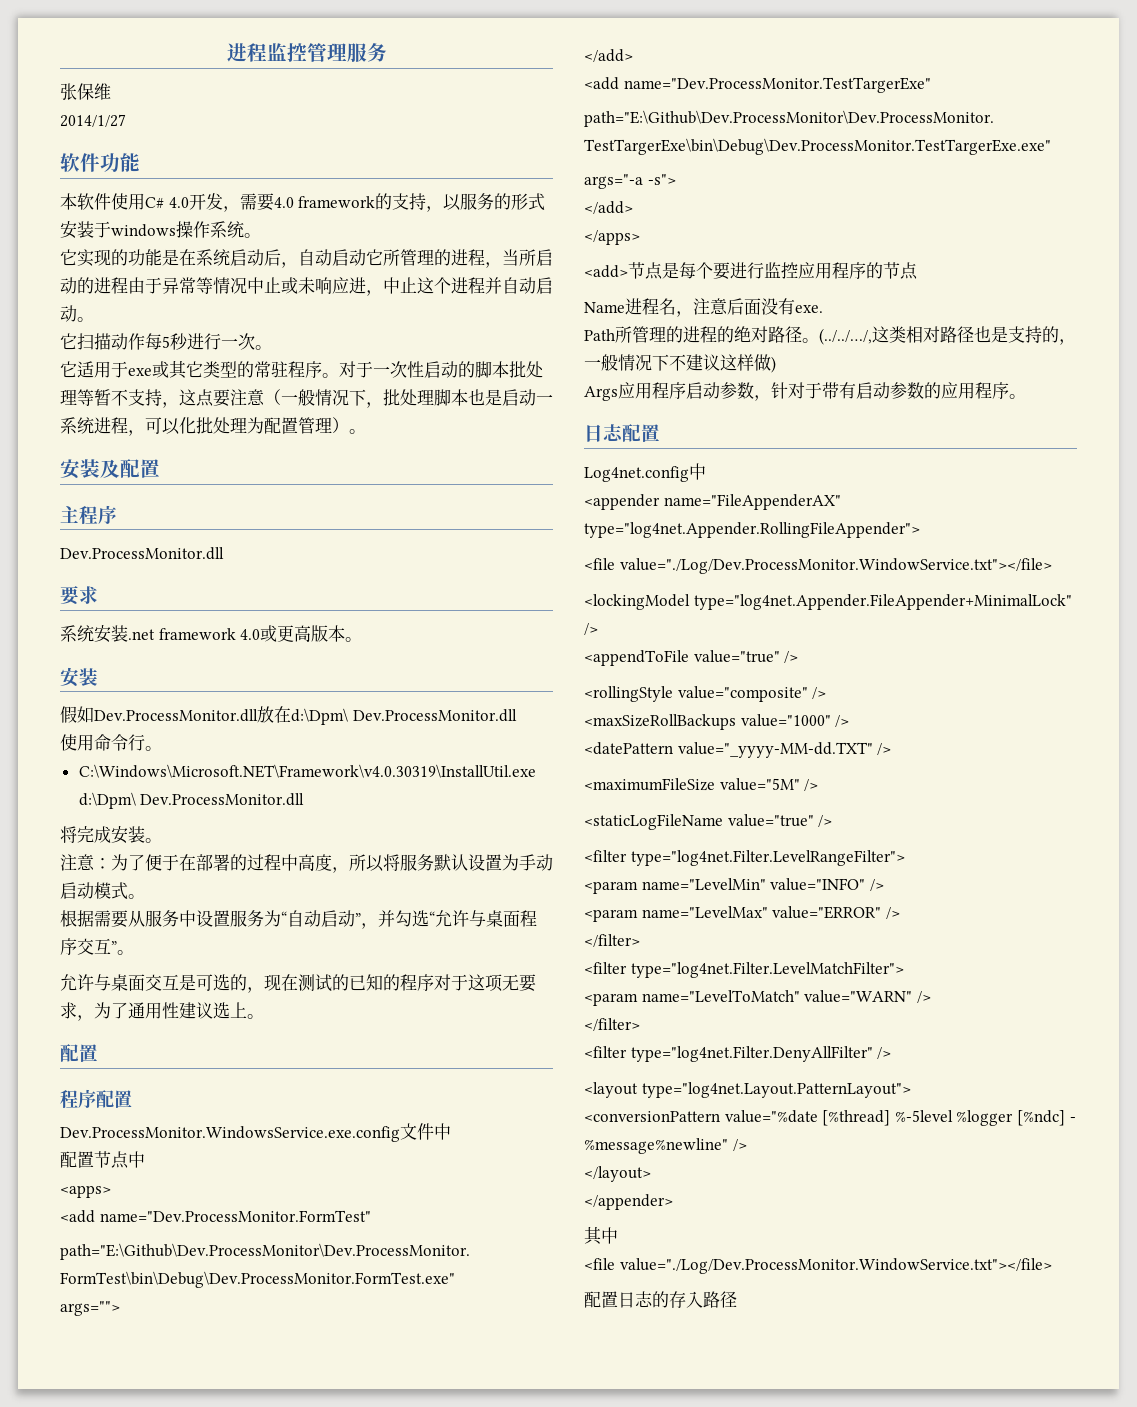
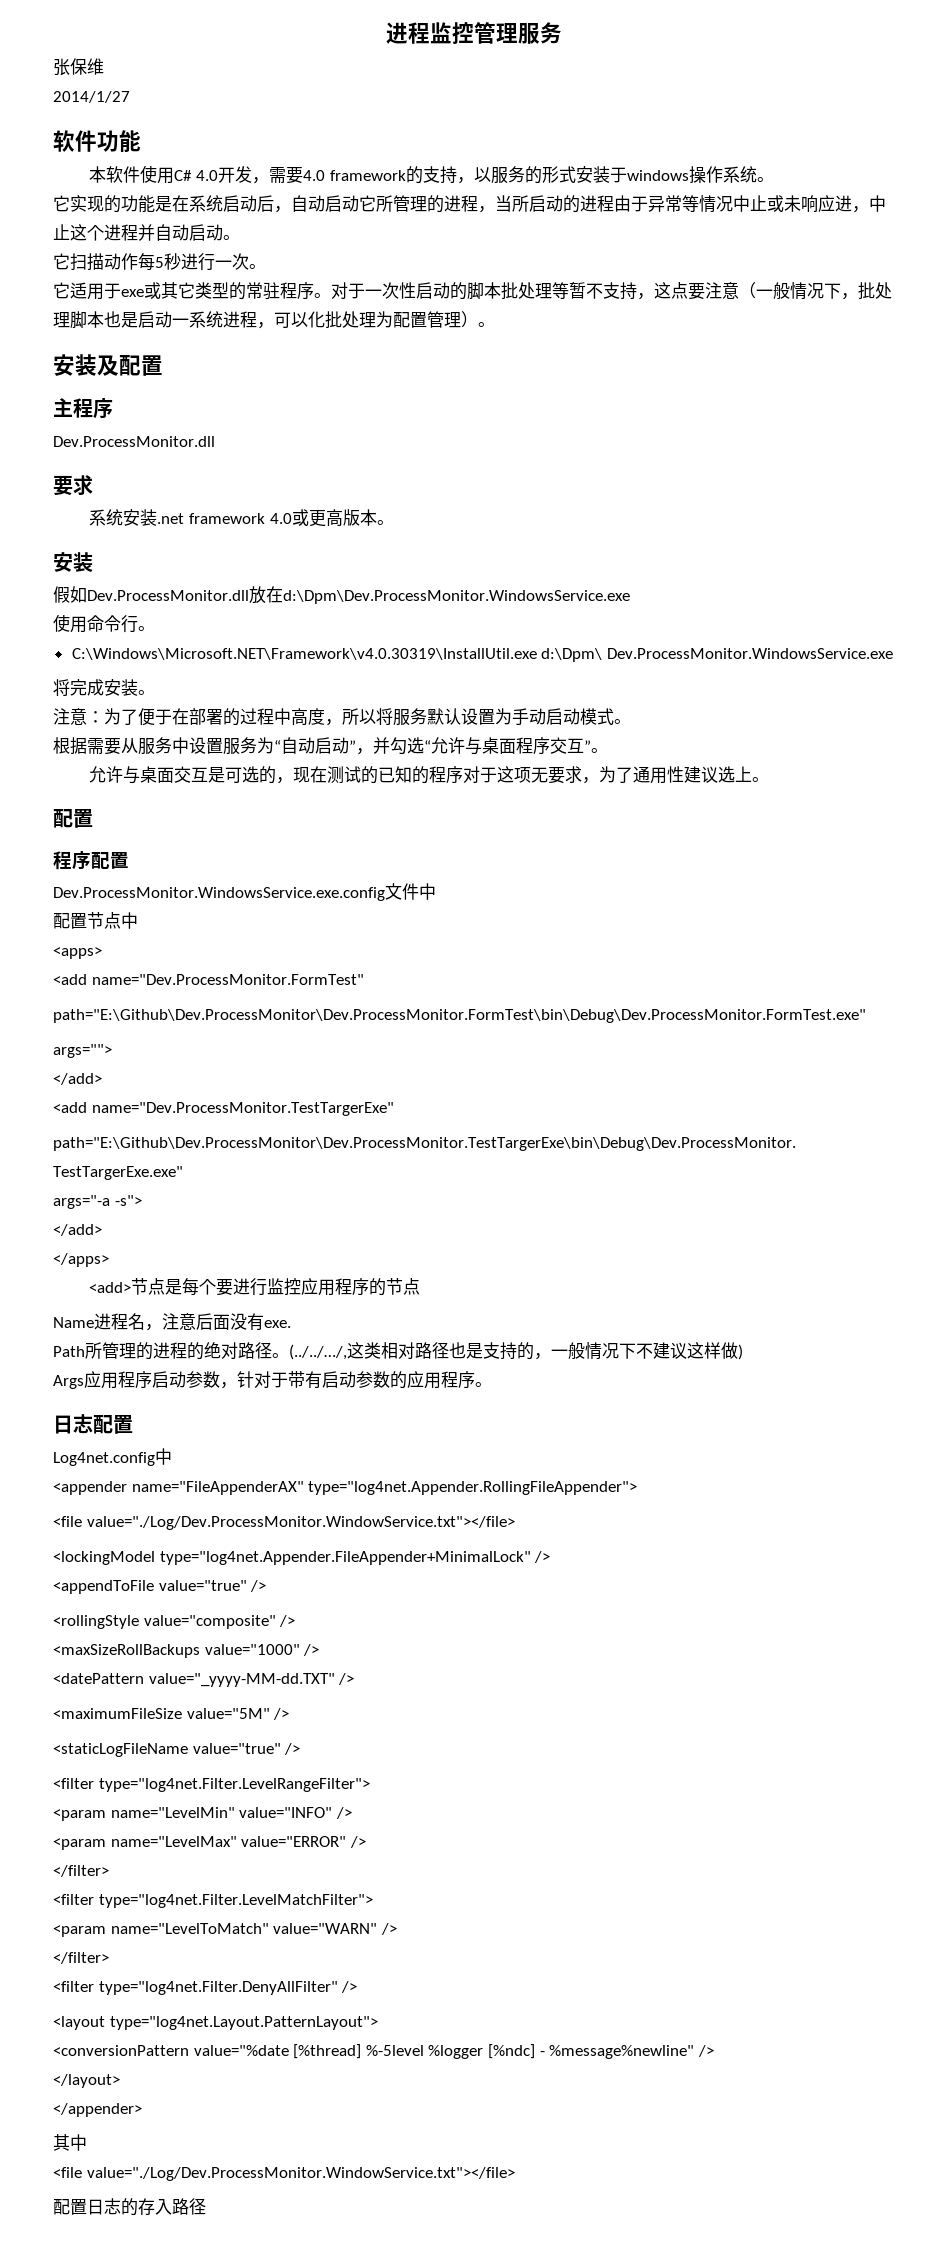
[291,708,517,725] d:\Dpm\ Dev.ProcessMonitor.dll -> [283,590,630,604] d:\Dpm\Dev.ProcessMonitor.WindowsService.exe
[140,793,305,806] Dev.ProcessMonitor.dll -> [606,648,893,659] Dev.ProcessMonitor.WindowsService.exe

